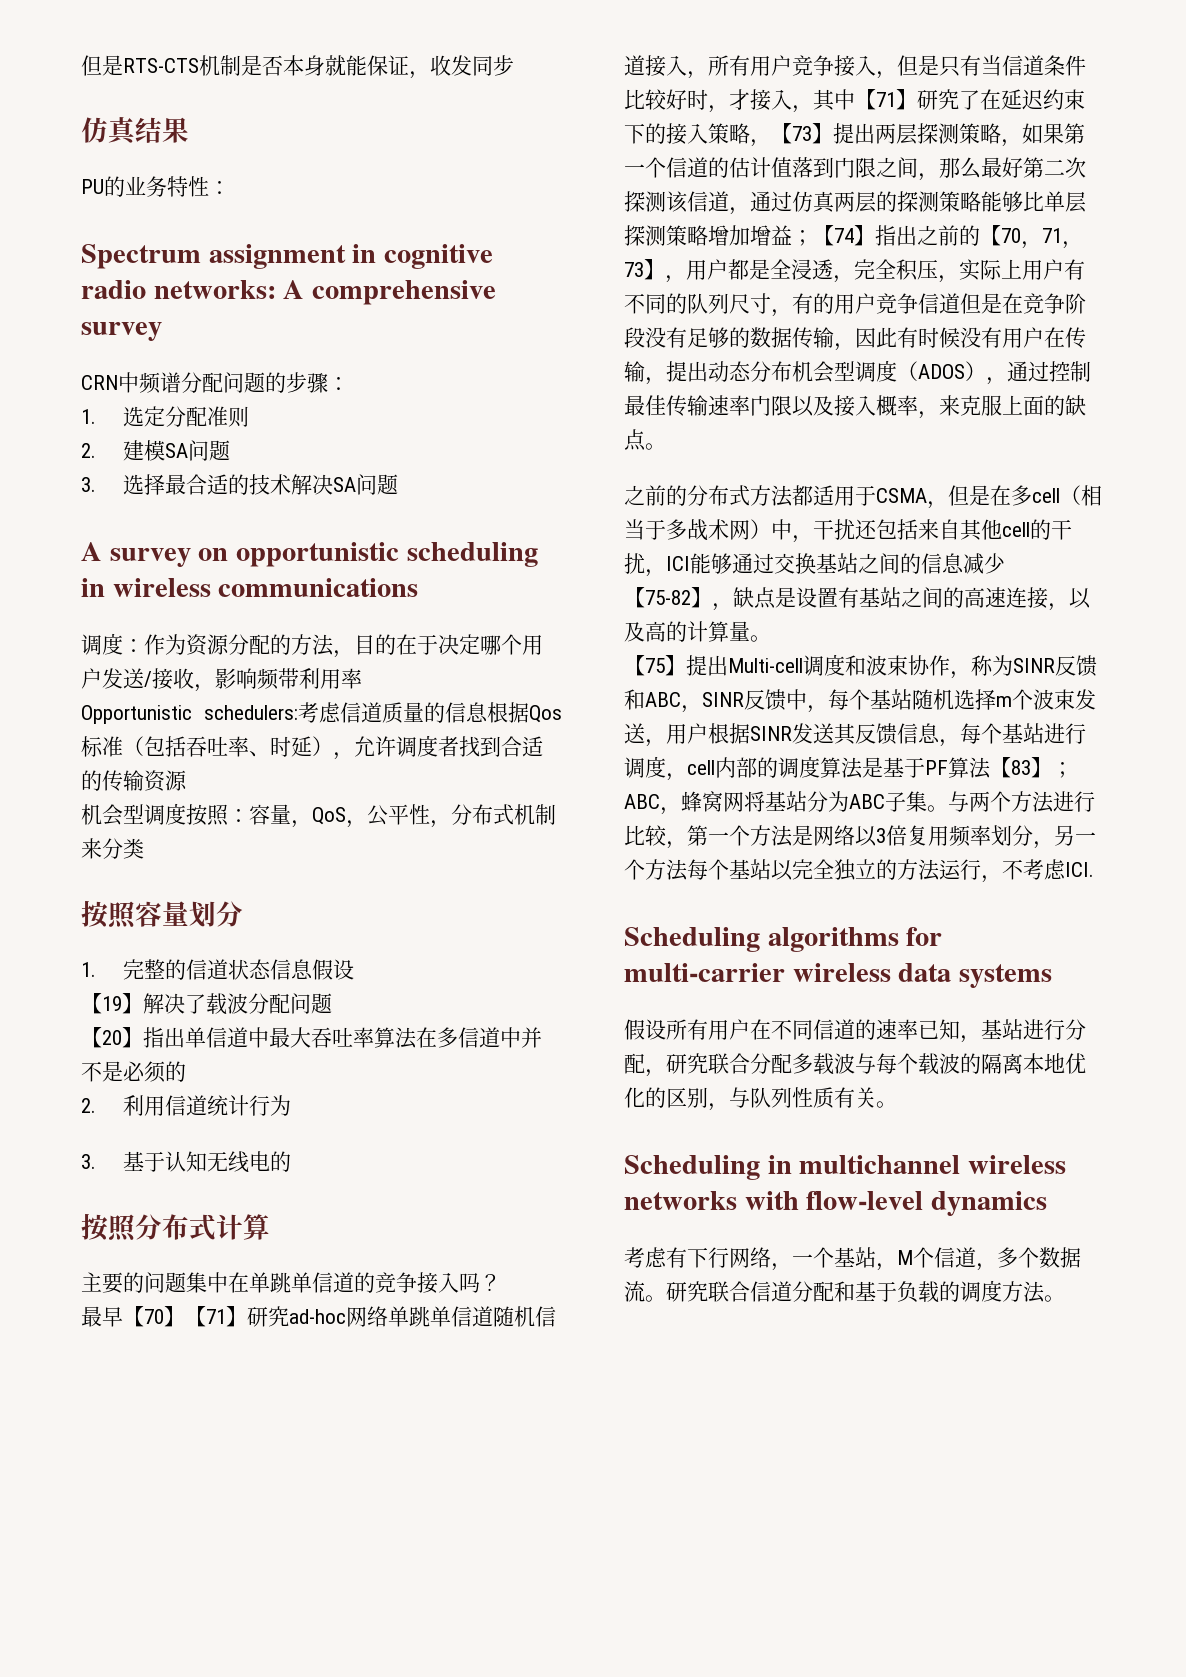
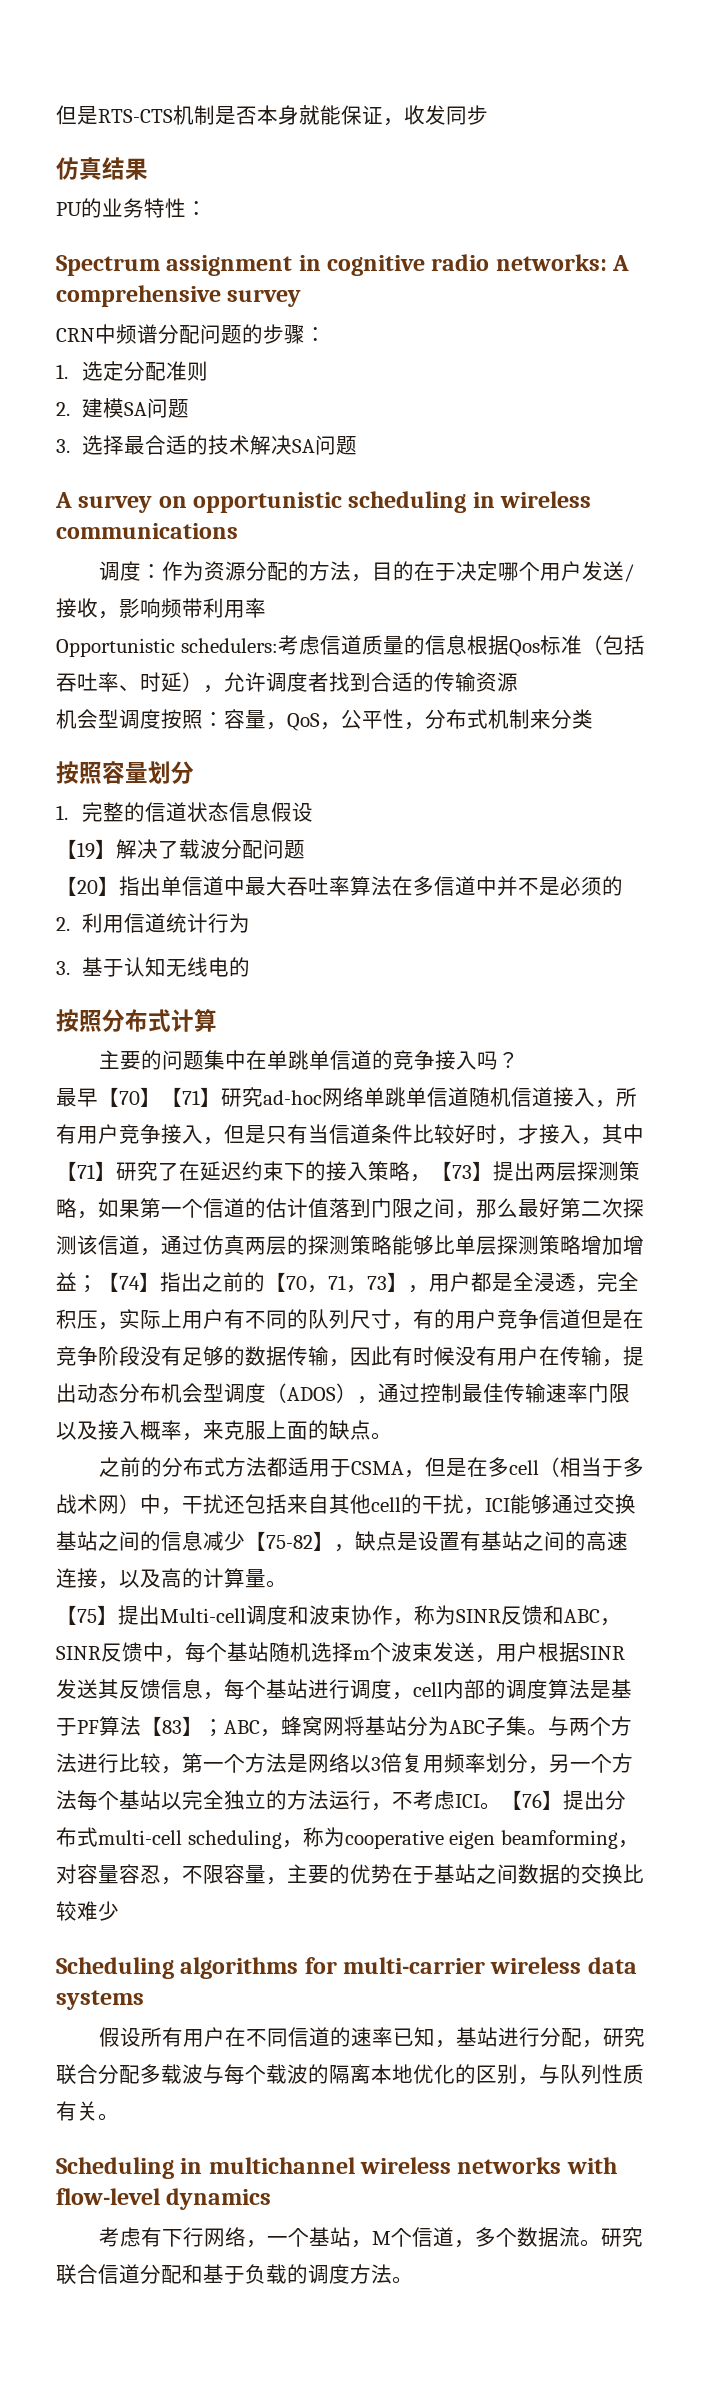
[1065,862,1094,877] ICI. -> [455,1790,626,1810] [56,1827,639,1849] [56,1864,644,1885] [56,1901,119,1921] ICI。【76】提出分布式multi-cell scheduling，称为cooperative eigen beamforming，对容量容忍，不限容量，主要的优势在于基站之间数据的交换比较难少

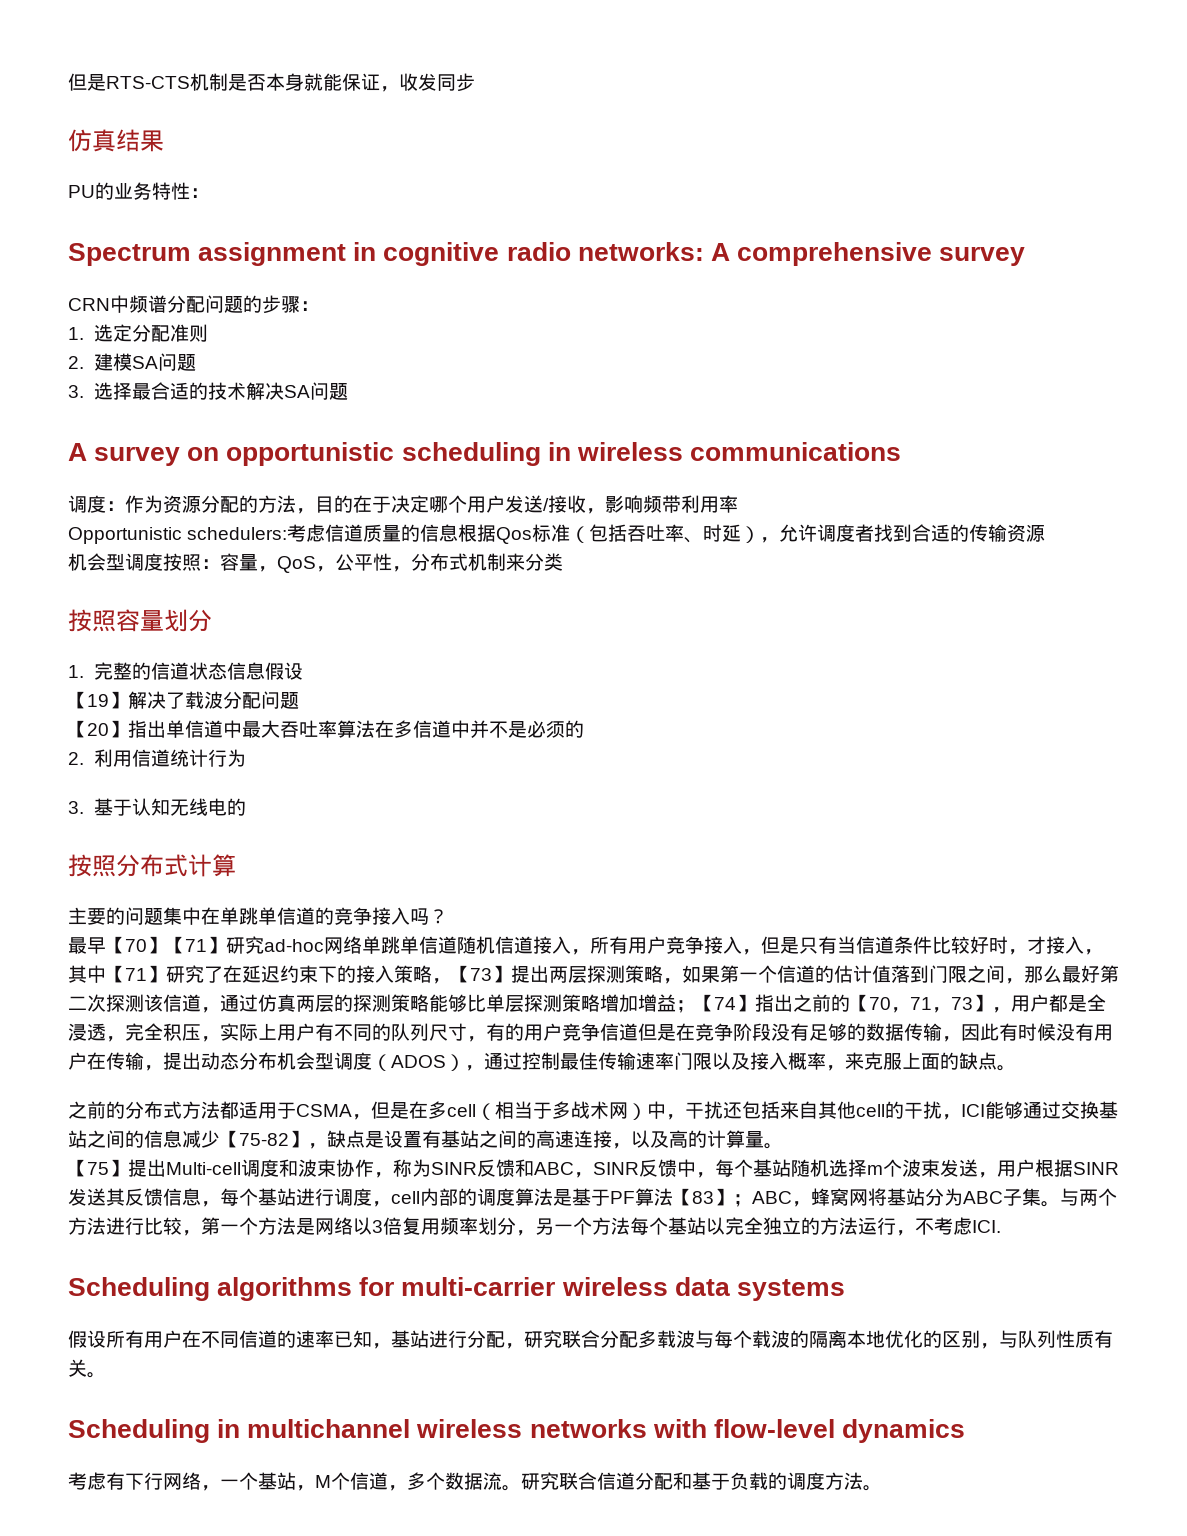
[455,1790,626,1810] [56,1827,639,1849] [56,1864,644,1885] [56,1901,119,1921] ICI。【76】提出分布式multi-cell scheduling，称为cooperative eigen beamforming，对容量容忍，不限容量，主要的优势在于基站之间数据的交换比较难少 -> [972,1220,1001,1233] ICI.

